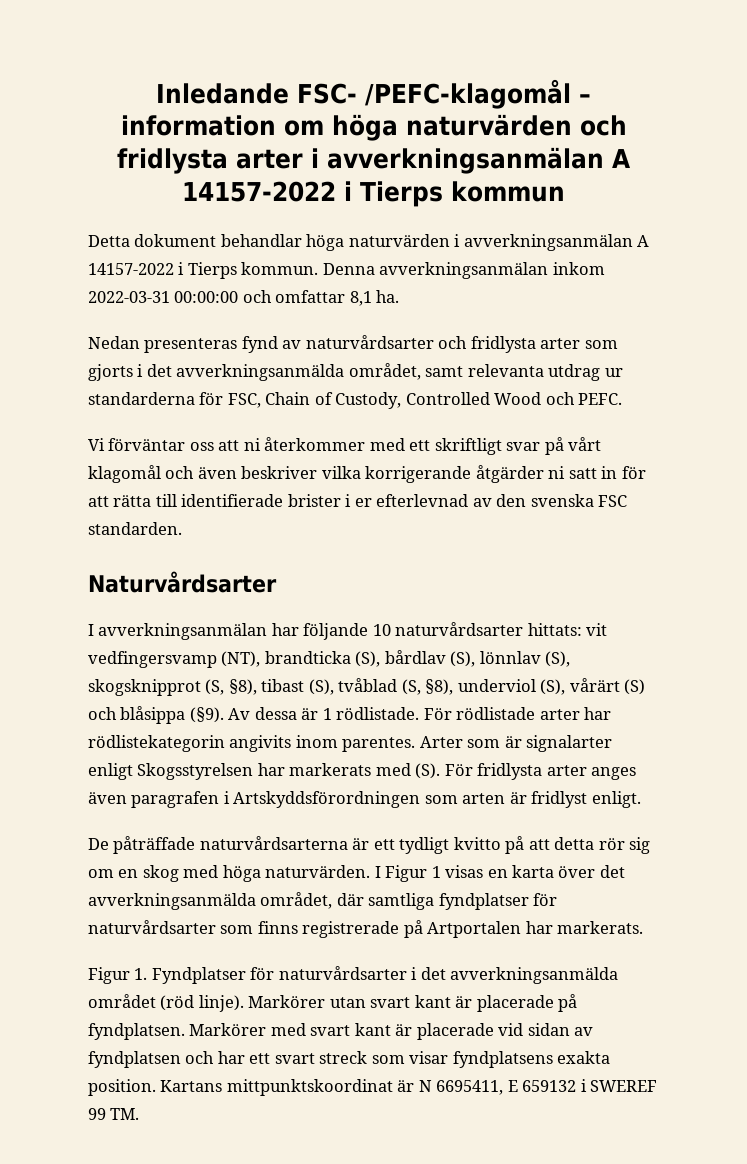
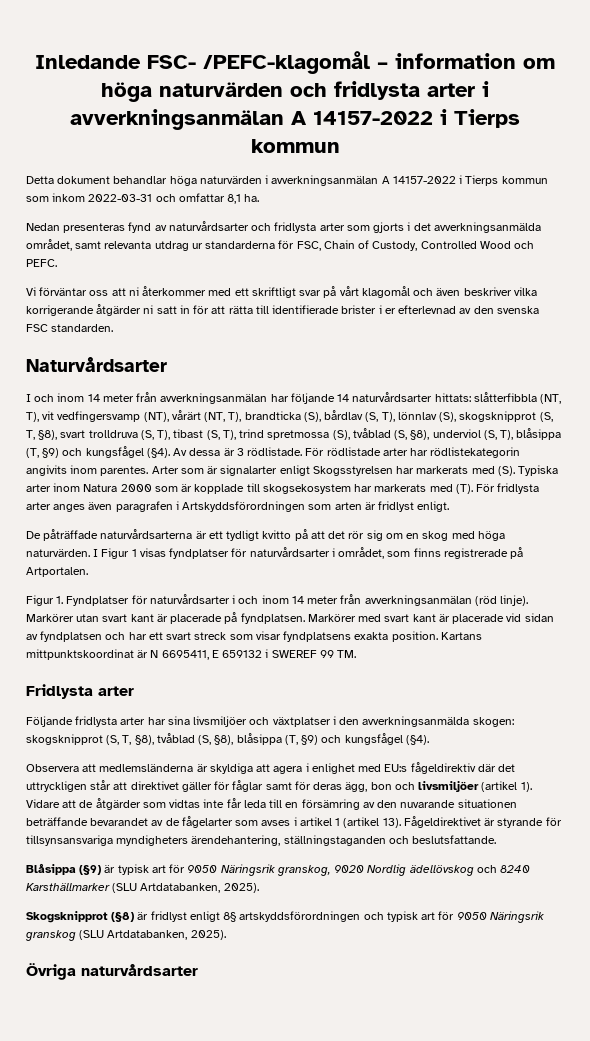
[241,262,549,279] kommun. Denna avverkningsanmälan -> [501,176,548,184] [26,196,49,202] kommun som
[174,291,239,303] 00:00:00 -> (153, 198) none
(94, 630) none -> [34,392,158,402] och inom 14 meter från
[372,624,391,636] 10 -> [337,394,350,402] 14
[586,623,608,636] [88,651,261,668] vit vedfingersvamp (NT), -> [473,392,562,404] [26,410,242,422] slåtterfibbla (NT, T), vit vedfingersvamp (NT), vårärt (NT, T),
[450,651,476,667] (S), -> [365,412,395,422] (S, T),
[228,679,305,695] §8), tibast -> [26,429,330,440] T, §8), svart trolldruva (S, T), tibast (S, T), trind spretmossa
[540,678,646,695] [88,706,224,724] (S), vårärt (S) och blåsippa (§9). -> [483,428,562,440] [26,446,170,458] (S, T), blåsippa (T, §9) och kungsfågel (§4).
[322,708,332,720] 1 -> [236,448,244,456] 3
(441, 771) none -> [518,465,559,476] [26,483,473,494] Typiska arter inom Natura 2000 som är kopplade till skogsekosystem har markerats med (T).
[554,837,595,850] detta -> [328,531,346,539] det
[487,865,625,878] [88,892,435,910] en karta över det avverkningsanmälda området, där samtliga -> (166, 552) none
(216, 927) none -> [331,547,385,559] i området,
[427,921,644,938] Artportalen har markerats. -> [26,567,88,577] Artportalen.
[420,967,619,984] [88,994,156,1008] det avverkningsanmälda området -> [238,594,472,606] och inom 14 meter från avverkningsanmälan
(140, 1114) none -> [26,684,134,699] [26,716,514,727] [26,733,429,745] [26,762,516,774] [26,780,532,792] [26,798,517,810] [26,816,562,828] [26,835,497,846] [26,863,531,876] [26,883,259,893] [26,911,544,923] [25,930,226,941] [26,963,198,980] // Fridlysta arter // Följande fridlysta arter har sina livsmiljöer och växtplatser i den avverkningsanmälda skogen: skogsknipprot (S, T, §8), tvåblad (S, §8), blåsippa (T, §9) och kungsfågel (§4). // Observera att medlemsländerna är skyldiga att agera i enlighet med EU:s fågeldirektiv där det uttryckligen står att direktivet gäller för fåglar samt för deras ägg, bon och livsmiljöer (artikel 1). Vidare att de åtgärder som vidtas inte får leda till en försämring av den nuvarande situationen beträffande bevarandet av de fågelarter som avses i artikel 1 (artikel 13). Fågeldirektivet är styrande för tillsynsansvariga myndigheters ärendehantering, ställningstaganden och beslutsfattande. // Blåsippa (§9) är typisk art för 9050 Näringsrik granskog, 9020 Nordlig ädellövskog och 8240 Karsthällmarker (SLU Artdatabanken, 2025). // Skogsknipprot (§8) är fridlyst enligt 8§ artskyddsförordningen och typisk art för 9050 Näringsrik granskog (SLU Artdatabanken, 2025). // Övriga naturvårdsarter

